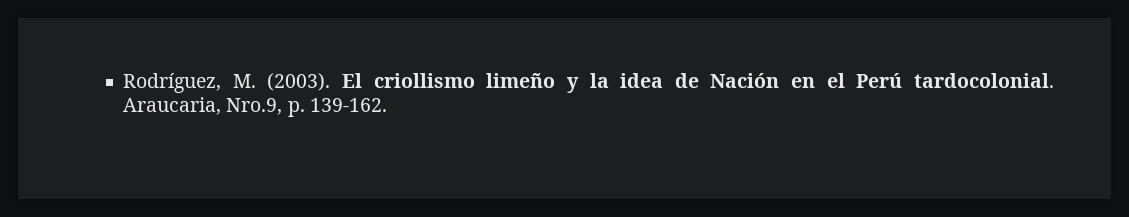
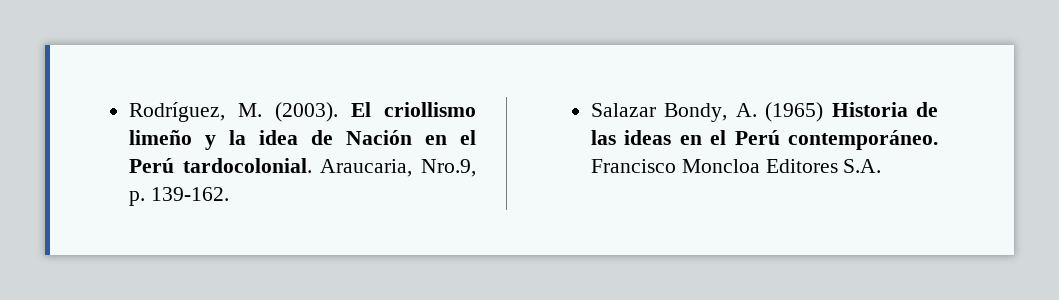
(387, 105) none -> [590,102,938,122] [590,130,938,150] [590,159,882,173] // Salazar Bondy, A. (1965) Historia de las ideas en el Perú contemporáneo. Francisco Moncloa Editores S.A.

